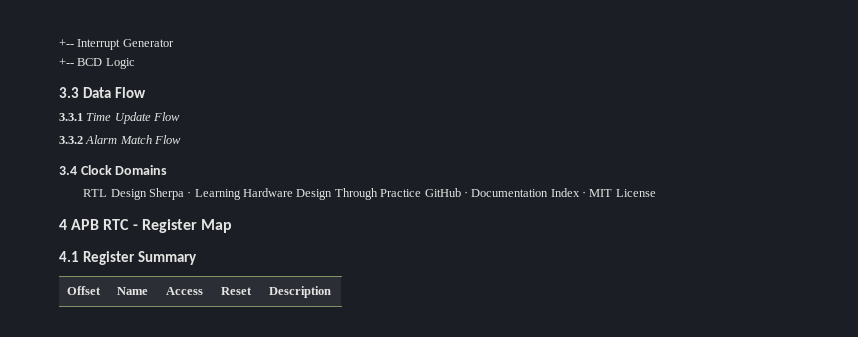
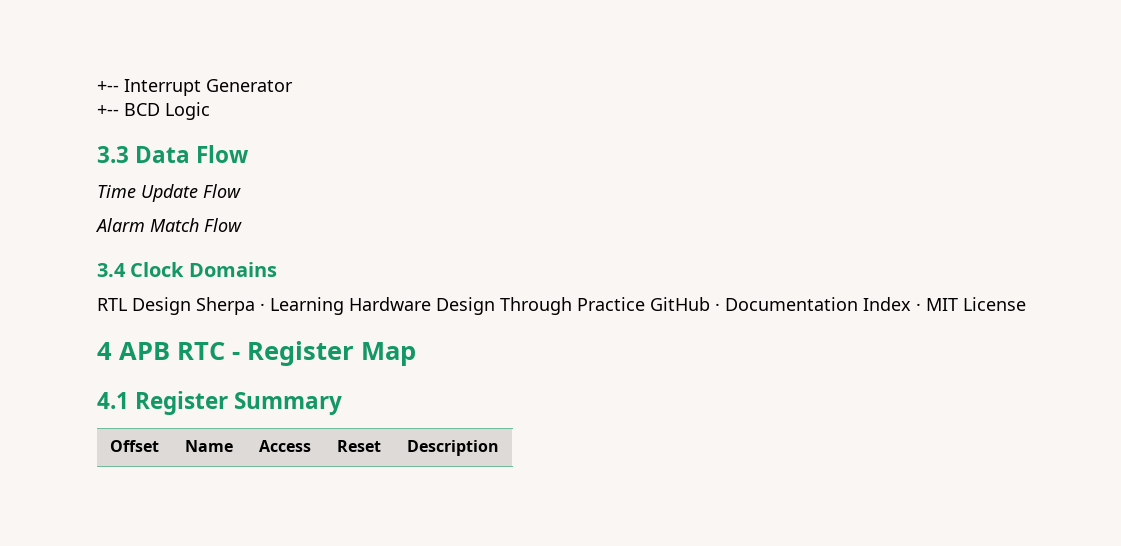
[59,113,83,121] 3.3.1 -> (250, 154) none
[59,136,83,144] 3.3.2 -> (241, 191) none

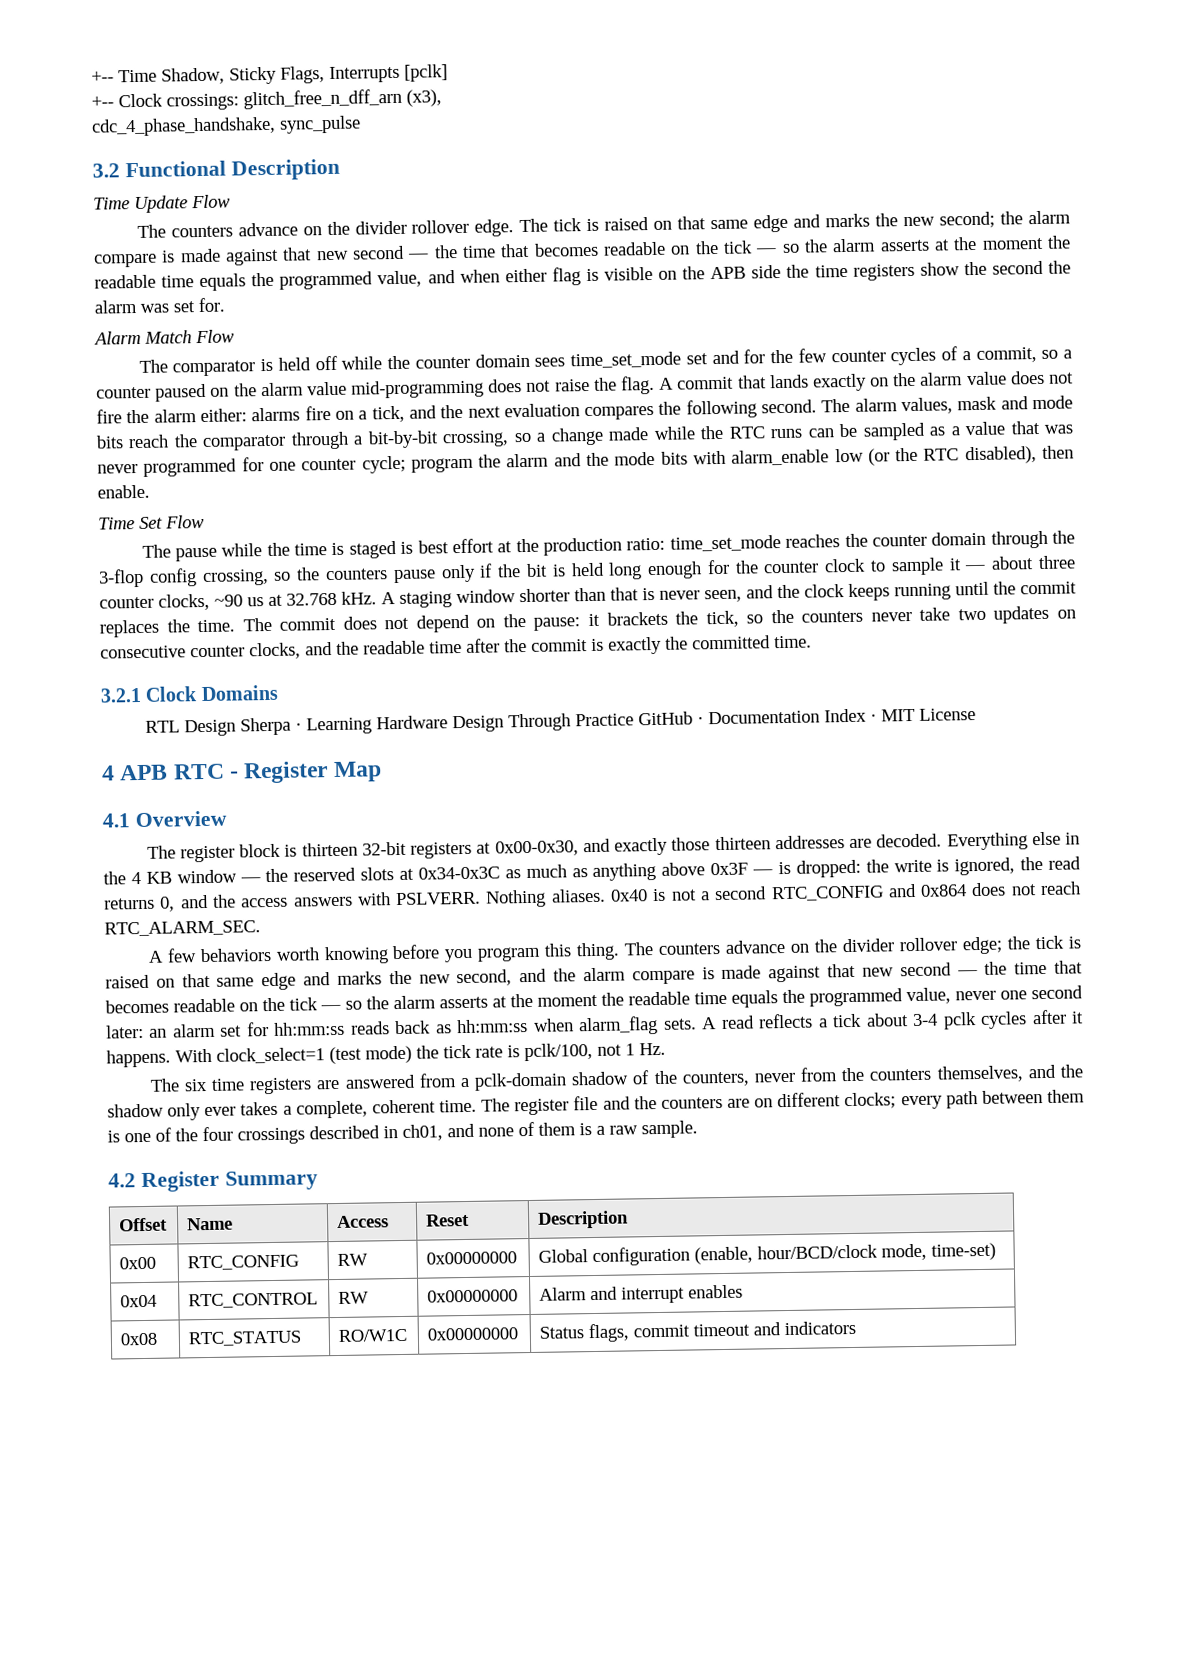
[97,79,293,96] [97,102,210,120] [97,145,250,163] [97,184,241,202] [95,218,242,232] [97,263,126,277] +-- Interrupt Generator // +-- BCD Logic // 3.3 Data Flow // Time Update Flow // Alarm Match Flow // 3.4 -> [91,64,448,85] [91,88,442,111] [91,115,361,137] [92,158,340,181] [93,194,231,214] [136,210,1071,238] [94,235,1072,268] [94,260,1071,292] [94,297,225,314] [93,329,235,345] [138,346,1072,377] [96,370,1074,402] [96,395,1074,424] [96,420,1074,451] [97,445,1074,477] [97,484,150,499] [98,514,205,530] [141,530,1075,562] [98,555,1076,588] [99,581,1077,611] [99,605,1076,638] [100,635,812,660] [100,687,142,703] +-- Time Shadow, Sticky Flags, Interrupts [pclk] // +-- Clock crossings: glitch_free_n_dff_arn (x3), // cdc_4_phase_handshake, sync_pulse // 3.2 Functional Description // Time Update Flow // The counters advance on the divider rollover edge. The tick is raised on that same edge and marks the new second; the alarm compare is made against that new second — the time that becomes readable on the tick — so the alarm asserts at the moment the readable time equals the programmed value, and when either flag is visible on the APB side the time registers show the second the alarm was set for. // Alarm Match Flow // The comparator is held off while the counter domain sees time_set_mode set and for the few counter cycles of a commit, so a counter paused on the alarm value mid-programming does not raise the flag. A commit that lands exactly on the alarm value does not fire the alarm either: alarms fire on a tick, and the next evaluation compares the following second. The alarm values, mask and mode bits reach the comparator through a bit-by-bit crossing, so a change made while the RTC runs can be sampled as a value that was never programmed for one counter cycle; program the alarm and the mode bits with alarm_enable low (or the RTC disabled), then enable. // Time Set Flow // The pause while the time is staged is best effort at the production ratio: time_set_mode reaches the counter domain through the 3-flop config crossing, so the counters pause only if the bit is held long enough for the counter clock to sample it — about three counter clocks, ~90 us at 32.768 kHz. A staging window shorter than that is never seen, and the clock keeps running until the commit replaces the time. The commit does not depend on the pause: it brackets the tick, so the counters never take two updates on consecutive counter clocks, and the readable time after the commit is exactly the committed time. // 3.2.1
(129, 400) none -> [134,810,227,828] [146,831,1080,863] [103,856,1081,885] [104,881,1081,912] [104,920,261,937] [147,935,1081,965] [105,960,1084,991] [105,985,1083,1014] [106,1009,1085,1039] [106,1042,666,1068] [149,1064,1083,1095] [107,1089,1085,1121] [107,1120,698,1145] [108,1173,136,1188] Overview // The register block is thirteen 32-bit registers at 0x00-0x30, and exactly those thirteen addresses are decoded. Everything else in the 4 KB window — the reserved slots at 0x34-0x3C as much as anything above 0x3F — is dropped: the write is ignored, the read returns 0, and the access answers with PSLVERR. Nothing aliases. 0x40 is not a second RTC_CONFIG and 0x864 does not reach RTC_ALARM_SEC. // A few behaviors worth knowing before you program this thing. The counters advance on the divider rollover edge; the tick is raised on that same edge and marks the new second, and the alarm compare is made against that new second — the time that becomes readable on the tick — so the alarm asserts at the moment the readable time equals the programmed value, never one second later: an alarm set for hh:mm:ss reads back as hh:mm:ss when alarm_flag sets. A read reflects a tick about 3-4 pclk cycles after it happens. With clock_select=1 (test mode) the tick rate is pclk/100, not 1 Hz. // The six time registers are answered from a pclk-domain shadow of the counters, never from the counters themselves, and the shadow only ever takes a complete, coherent time. The register file and the counters are on different clocks; every path between them is one of the four crossings described in ch01, and none of them is a raw sample. // 4.2
(499, 448) none -> [119,1256,157,1270] [187,1254,300,1271] [337,1253,369,1266] [426,1251,518,1265] [538,1242,997,1267] [120,1294,158,1308] [188,1292,319,1309] [338,1291,370,1304] [427,1289,519,1303] [539,1284,744,1304] [120,1332,158,1346] [188,1330,303,1347] [338,1328,408,1342] [427,1327,519,1341] [539,1320,857,1343] // 0x00 | RTC_CONFIG | RW | 0x00000000 | Global configuration (enable, hour/BCD/clock mode, time-set) // 0x04 | RTC_CONTROL | RW | 0x00000000 | Alarm and interrupt enables // 0x08 | RTC_STATUS | RO/W1C | 0x00000000 | Status flags, commit timeout and indicators

